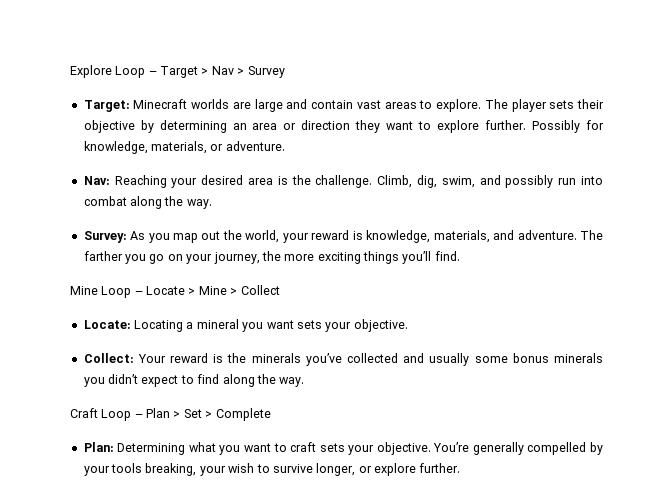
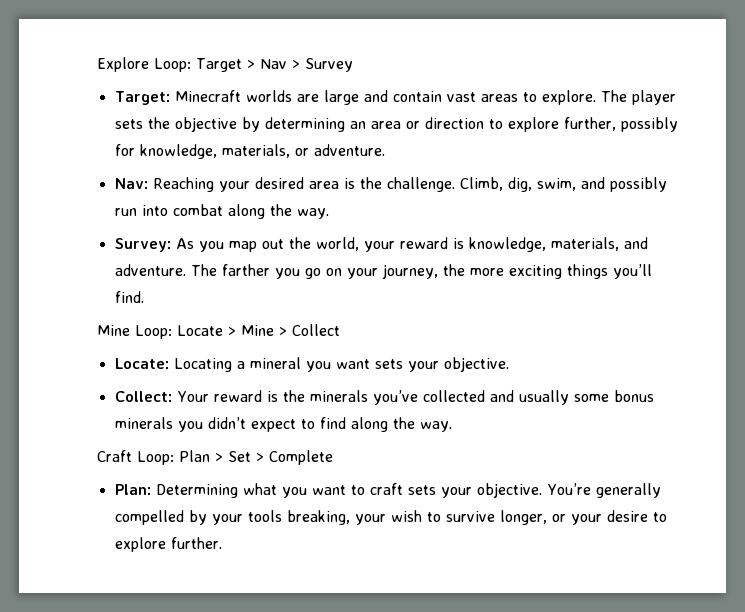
[115,66,157,78] Loop – -> [153,58,191,72] Loop:
[576,99,604,109] their -> [147,117,170,129] the
[355,120,581,133] they want to explore further. Possibly -> [488,117,678,132] to explore further, possibly
[101,286,143,298] Loop – -> [134,325,172,339] Loop:
[101,409,143,421] Loop – -> [136,451,174,465] Loop:
(372, 469) none -> [570,510,667,525] your desire to

